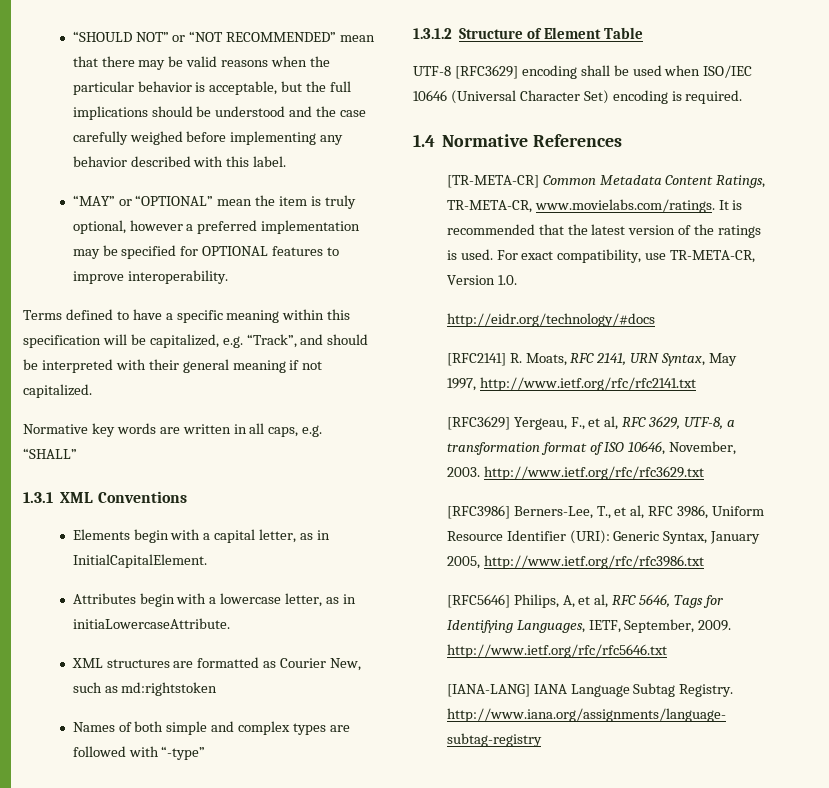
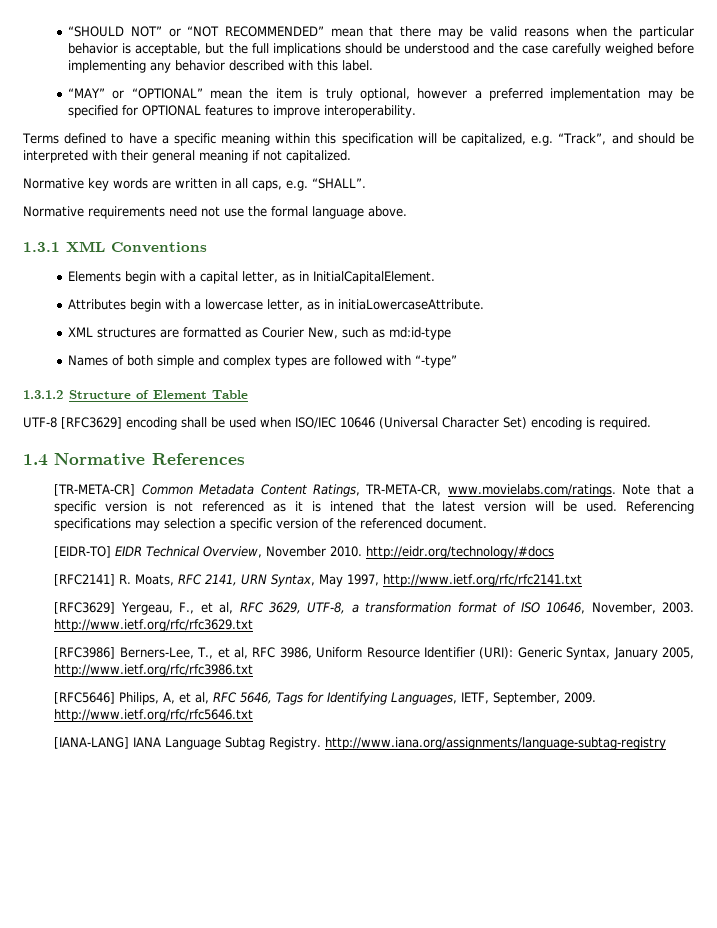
[23,448,77,459] “SHALL” -> [312,178,366,189] [23,206,407,219] “SHALL”. // Normative requirements need not use the formal language above.
[121,682,218,696] md:rightstoken -> [389,327,452,340] md:id-type
[718,200,743,210] [446,224,762,238] [446,249,756,263] [446,275,517,285] It is recommended that the latest version of the ratings is used. For exact compatibility, use TR-META-CR, Version 1.0. // -> [622,484,694,495] [54,501,694,514] [54,518,488,531] [54,546,363,558] Note that a specific version is not referenced as it is intened that the latest version will be used. Referencing specifications may selection a specific version of the referenced document. // [EIDR-TO] EIDR Technical Overview, November 2010.

